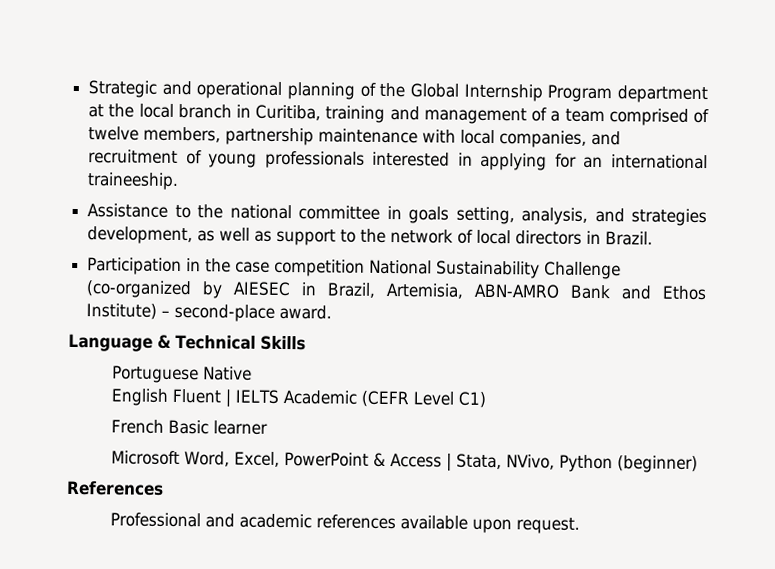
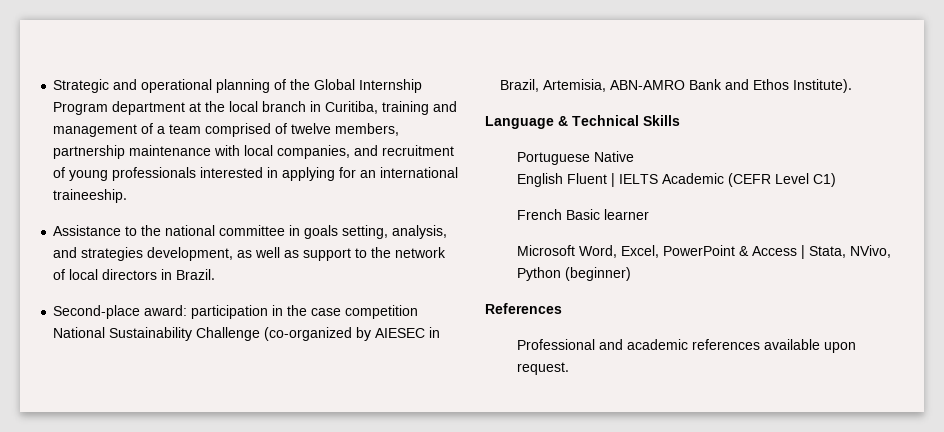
[87,257,183,276] Participation -> [53,305,269,319] Second-place award: participation
[86,303,333,322] Institute) – second-place award. -> [793,79,853,93] Institute).

